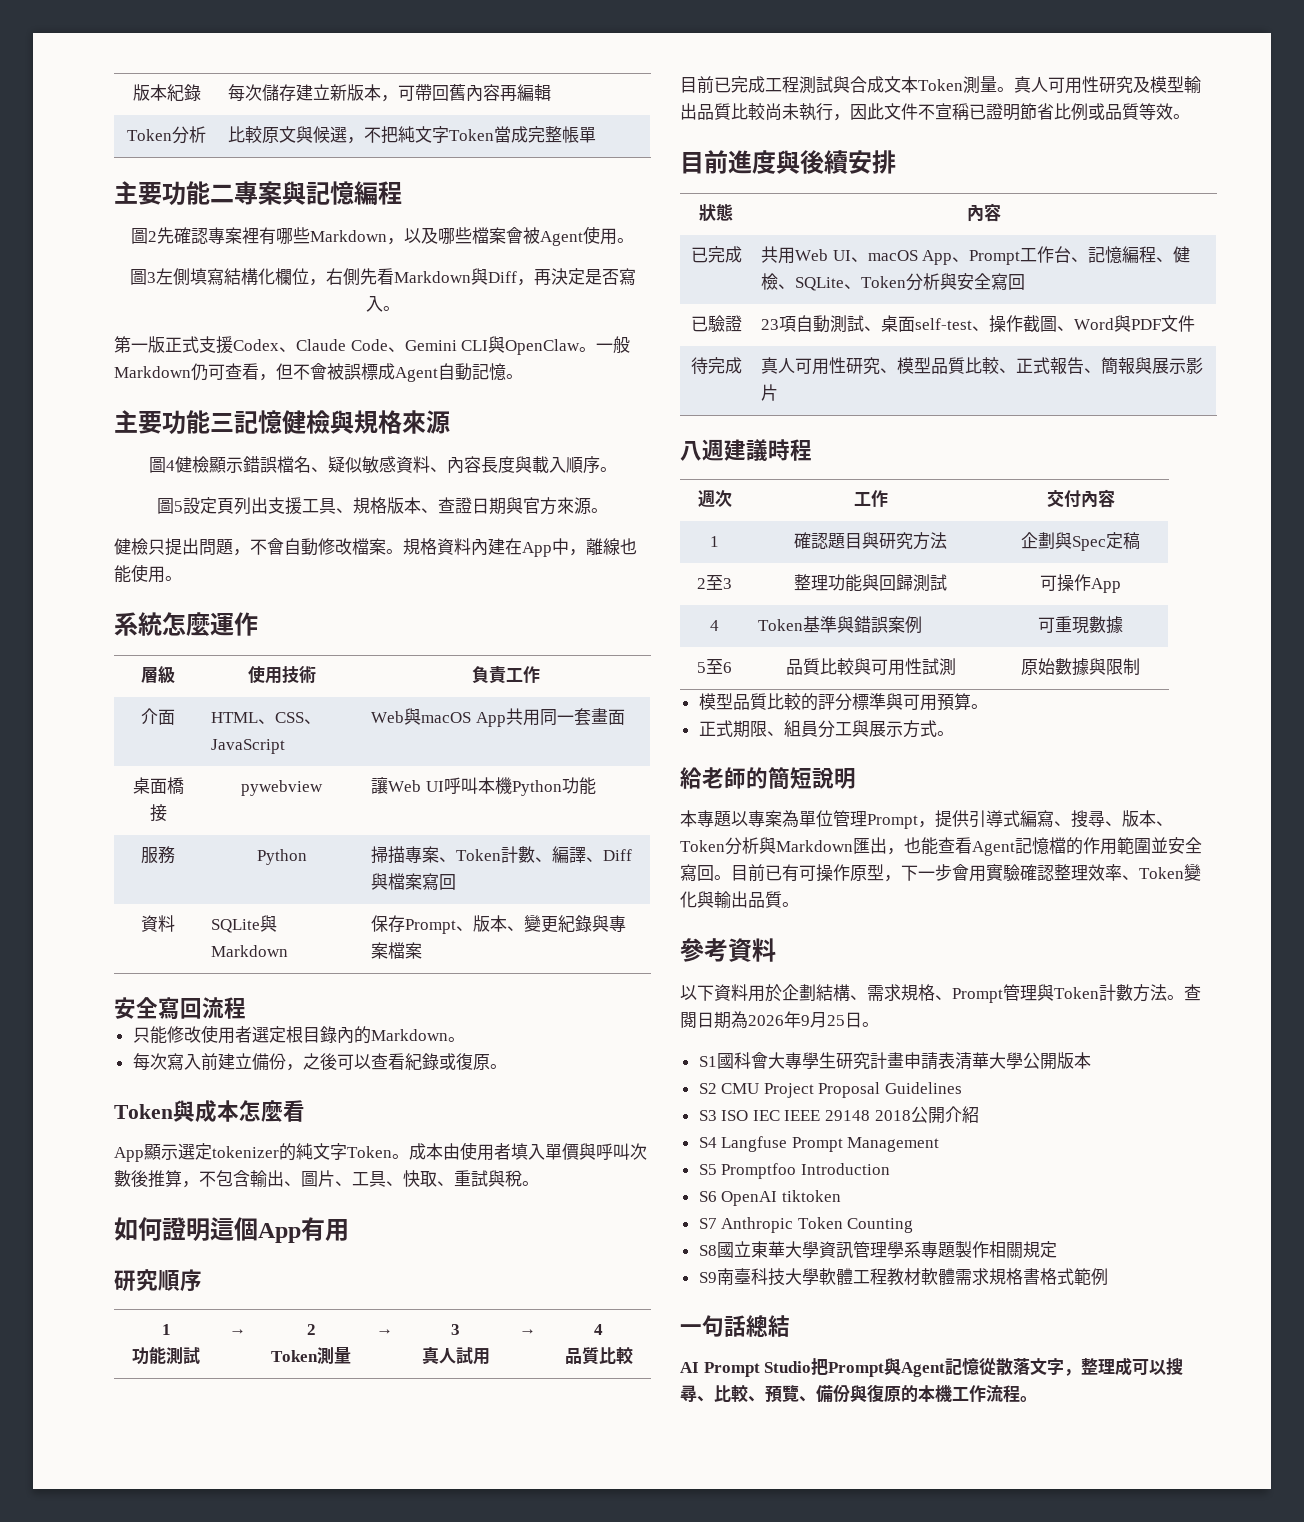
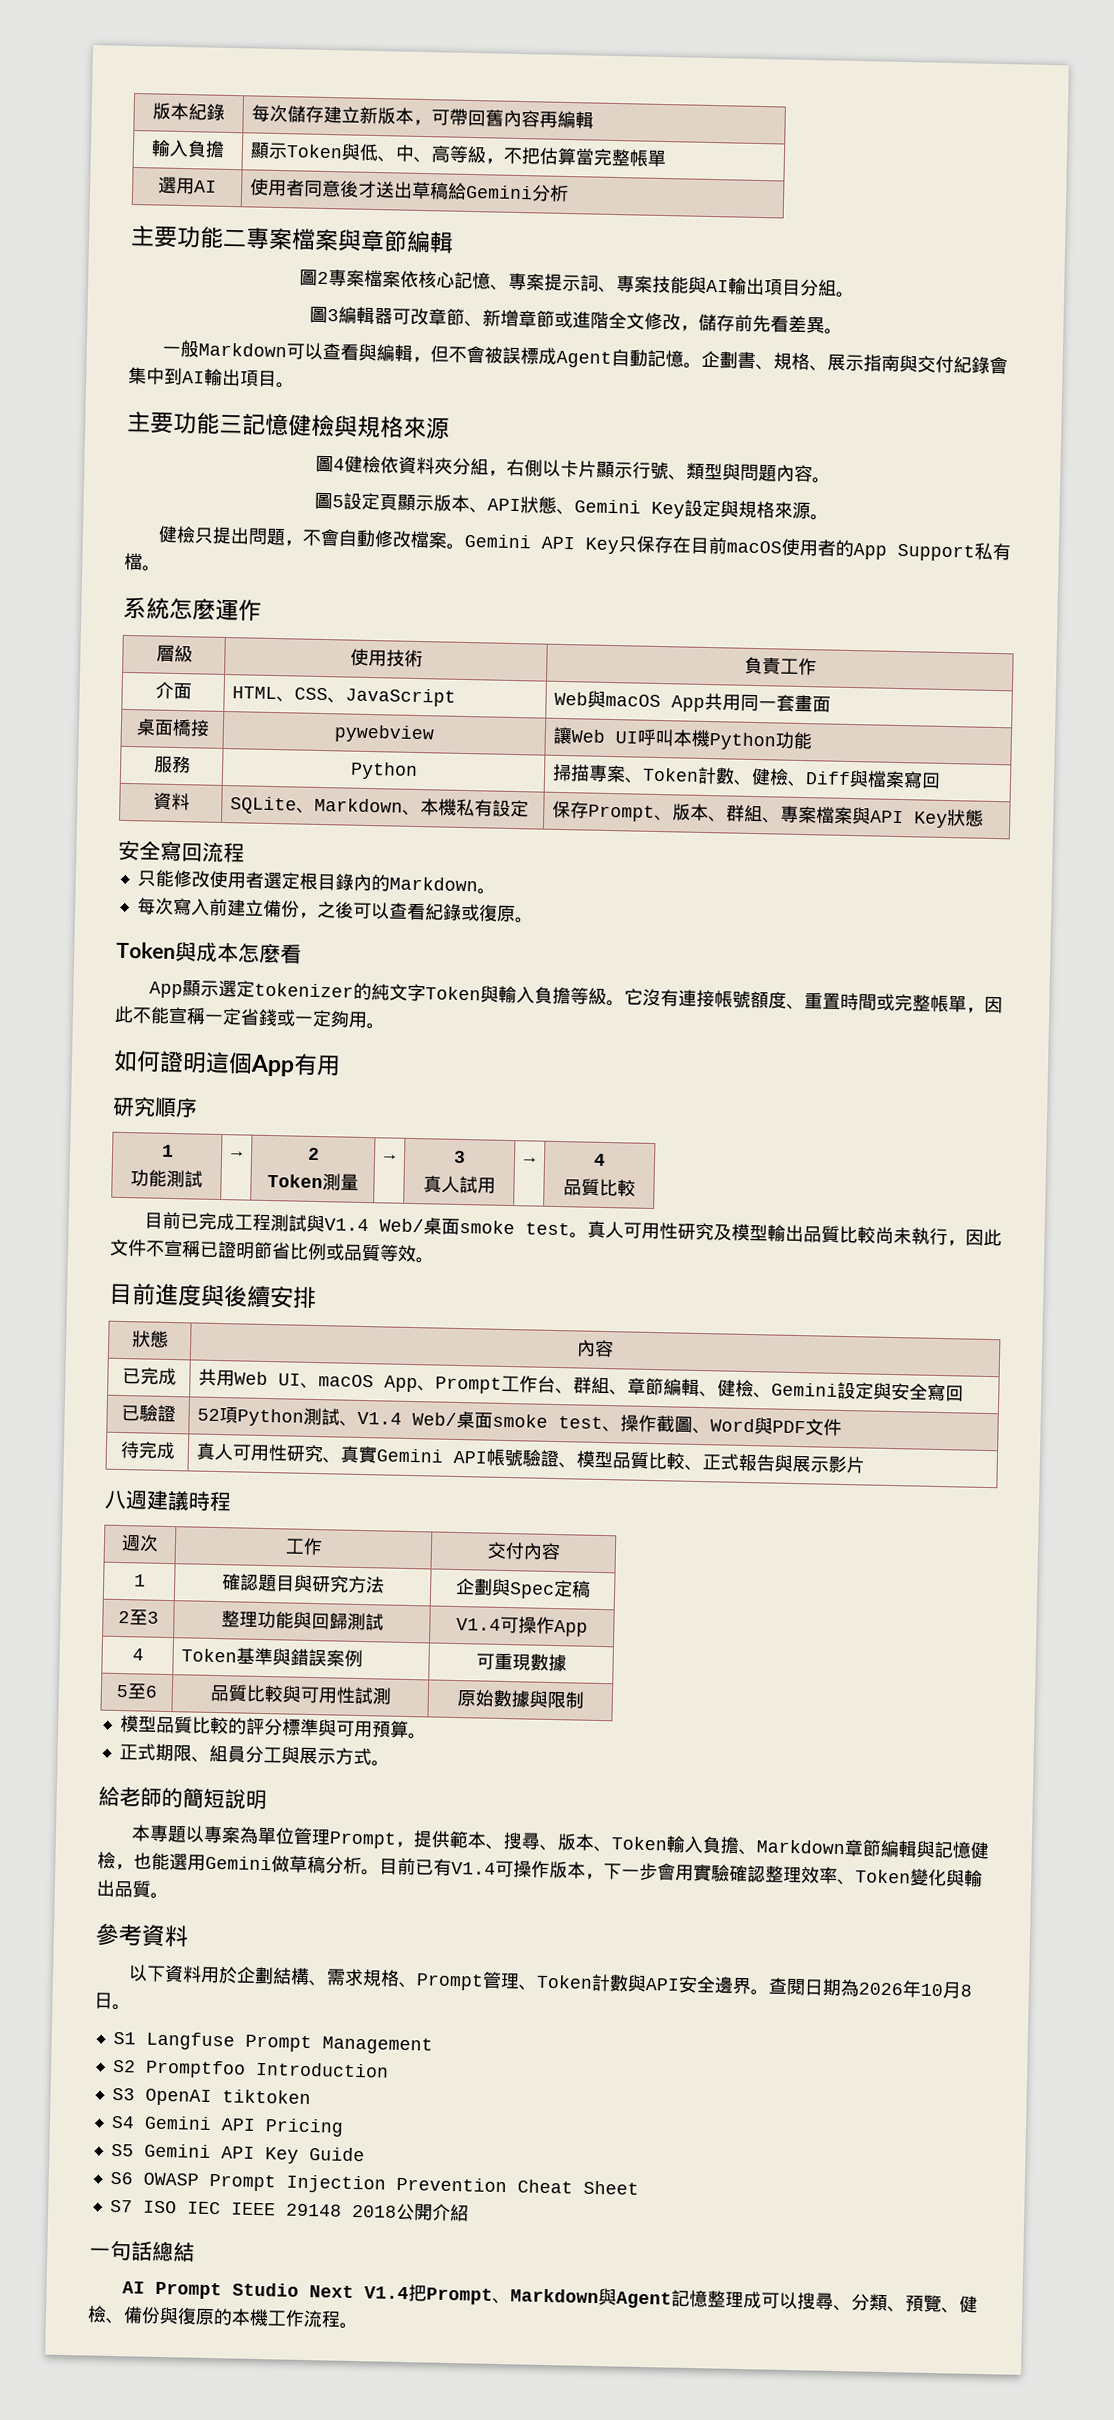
[127,126,206,144] [228,126,597,144] [114,181,402,205] [131,226,634,246] [129,268,636,286] [365,296,400,312] [114,336,631,355] [114,363,259,381] Token分析 | 比較原文與候選，不把純文字Token當成完整帳單 // 主要功能二專案與記憶編程 // 圖2先確認專案裡有哪些Markdown，以及哪些檔案會被Agent使用。 // 圖3左側填寫結構化欄位，右側先看Markdown與Diff，再決定是否寫入。 // 第一版正式支援Codex、Claude Code、Gemini CLI與OpenClaw。一般Markdown仍可查看 -> [151,139,225,158] [250,142,668,168] [158,176,217,195] [250,178,570,203] [130,224,454,254] [298,269,855,298] [308,306,843,335] [161,339,413,362] 輸入負擔 | 顯示Token與低、中、高等級，不把估算當完整帳單 // 選用AI | 使用者同意後才送出草稿給Gemini分析 // 主要功能二專案檔案與章節編輯 // 圖2專案檔案依核心記憶、專案提示詞、專案技能與AI輸出項目分組。 // 圖3編輯器可改章節、新增章節或進階全文修改，儲存前先看差異。 // 一般Markdown可以查看與編輯
(523, 376) none -> [700,350,1008,375] [128,366,295,389] 企劃書、規格、展示指南與交付紀錄會集中到AI輸出項目。
[208,456,617,474] [157,497,557,515] 顯示錯誤檔名、疑似敏感資料、內容長度與載入順序。 // 圖5設定頁列出支援工具、規格版本、查證日期與官方 -> [379,456,831,484] [314,492,775,519] 依資料夾分組，右側以卡片顯示行號、類型與問題內容。 // 圖5設定頁顯示版本、API狀態、Gemini Key設定與規格
[403,538,637,557] [114,564,165,583] 規格資料內建在App中，離線也能使用 -> [463,533,1011,562] [124,552,143,571] Gemini API Key只保存在目前macOS使用者的App Support私有檔
[552,846,587,863] 編譯 -> [751,767,790,786] 健檢
[260,915,278,932] [211,945,289,957] 與Markdown -> [296,797,530,818] 、Markdown、本機私有設定
[524,914,627,933] [371,942,423,959] 變更紀錄與專案檔案 -> [726,804,985,829] 群組、專案檔案與API Key狀態
[392,1142,647,1161] [114,1170,522,1188] 。成本由使用者填入單價與呼叫次數後推算，不包含輸出、圖片、工具、快取、重試與稅 -> [479,985,1003,1014] [114,1005,368,1029] 與輸入負擔等級。它沒有連接帳號額度、重置時間或完整帳單，因此不能宣稱一定省錢或一定夠用
[850,76,997,94] 合成文本Token測量 -> [323,1217,570,1236] V1.4 Web/桌面smoke test
[1088,246,1191,264] [761,273,1026,291] [690,315,742,332] [761,315,973,333] 記憶編程、健檢、SQLite、Token分析與安全寫回 // 已驗證 | 23項自動測試、桌面self-test -> [573,1376,965,1402] [120,1404,176,1423] [197,1406,604,1430] 群組、章節編輯、健檢、Gemini設定與安全寫回 // 已驗證 | 52項Python測試、V1.4 Web/桌面smoke test
(898, 370) none -> [340,1445,578,1469] 真實Gemini API帳號驗證、
[1084,357,1136,375] 、簡報 -> (776, 1463) none
(947, 582) none -> [456,1618,501,1631] V1.4
[969,810,1054,828] 引導式編寫 -> [448,1830,487,1849] 範本
[725,837,1202,856] [680,864,884,882] 分析與Markdown匯出，也能查看Agent記憶檔的作用範圍並安全寫回。目前已有可操作原型 -> [665,1835,989,1860] [97,1851,586,1879] 輸入負擔、Markdown章節編輯與記憶健檢，也能選用Gemini做草稿分析。目前已有V1.4可操作版本
[1037,984,1167,1002] 與Token計數方法 -> [517,1973,752,1995] 、Token計數與API安全邊界
[801,1012,845,1028] 9月25 -> [919,1981,972,1999] 10月8
[716,1052,1091,1070] [698,1082,963,1098] [698,1110,717,1121] 國科會大專學生研究計畫申請表清華大學公開版本 // S2 CMU Project Proposal Guidelines // S3 -> [145,2031,433,2055] [112,2059,389,2079] [111,2087,311,2107] [110,2115,344,2137] [110,2143,365,2164] [109,2171,639,2195] [109,2199,133,2213] Langfuse Prompt Management // S2 Promptfoo Introduction // S3 OpenAI tiktoken // S4 Gemini API Pricing // S5 Gemini API Key Guide // S6 OWASP Prompt Injection Prevention Cheat Sheet // S7
[698,1136,940,1152] [698,1163,890,1179] [698,1190,841,1206] [698,1217,914,1233] [698,1241,1057,1259] [698,1268,1108,1286] // S4 Langfuse Prompt Management // S5 Promptfoo Introduction // S6 OpenAI tiktoken // S7 Anthropic Token Counting // S8國立東華大學資訊管理學系專題製作相關規定 // S9南臺科技大學軟體工程教材軟體需求規格書格式範例 -> (469, 2212) none
[811,1358,1082,1377] 把Prompt與Agent記憶從散落文字， -> [308,2284,708,2309] Next V1.4把Prompt、Markdown與Agent記憶
[714,1385,748,1402] 比較 -> [850,2293,888,2312] 分類
(816, 1399) none -> [958,2295,978,2313] [87,2305,124,2325] 健檢、

